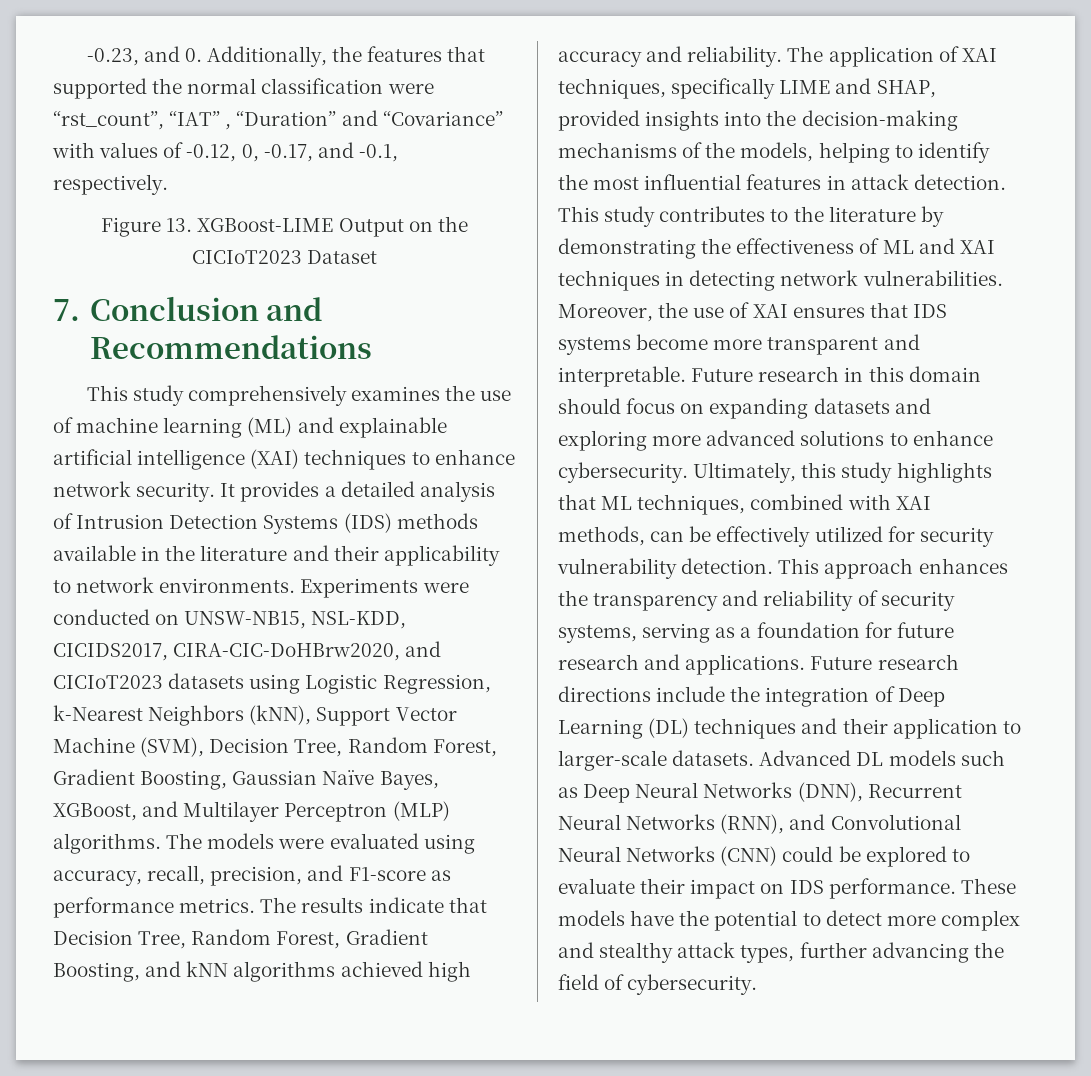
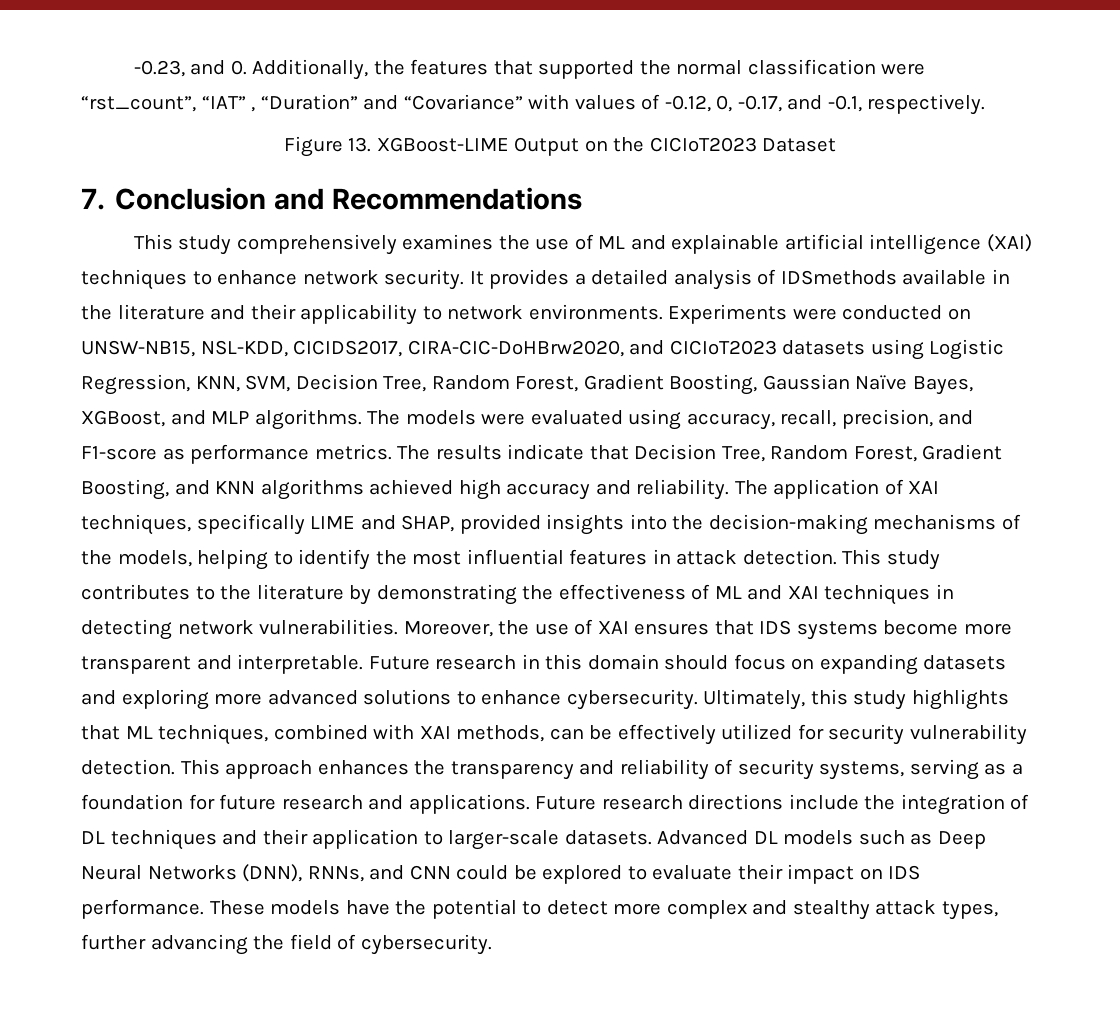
[76,417,293,438] machine learning (ML) -> [598,236,626,249] ML
[76,513,478,534] Intrusion Detection Systems (IDS) methods -> [780,270,897,285] IDSmethods
[53,705,457,726] [53,737,205,757] k-Nearest Neighbors (kNN), Support Vector Machine (SVM), -> [195,375,291,392] KNN, SVM,
[183,801,450,822] Multilayer Perceptron (MLP) -> [211,411,250,424] MLP
[186,961,229,977] kNN -> [215,481,256,494] KNN
[897,688,945,707] [558,718,690,739] Deep Learning (DL) -> [81,831,105,844] DL
[867,784,962,798] [558,814,961,834] [558,846,778,866] Recurrent Neural Networks (RNN), and Convolutional Neural Networks (CNN) -> [307,865,451,882] RNNs, and CNN

